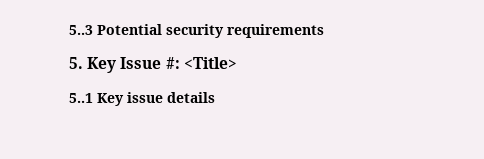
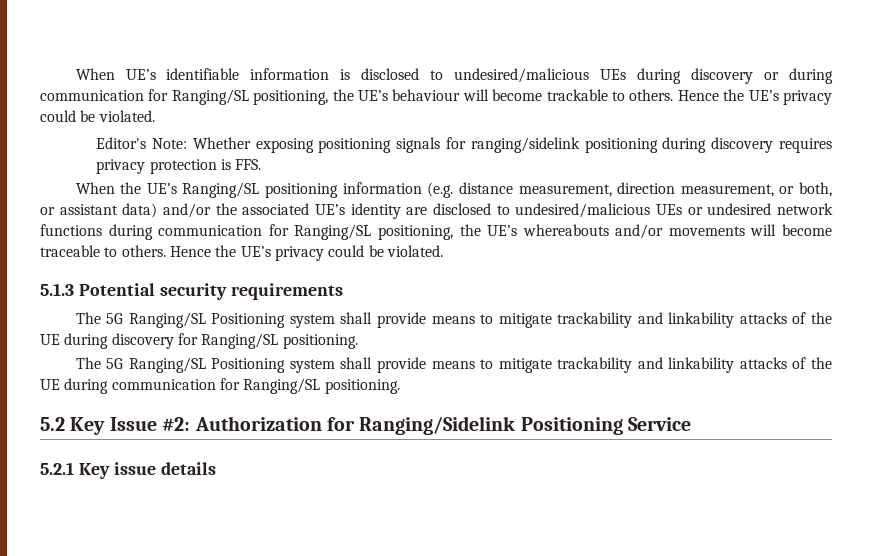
[69,24,324,38] [69,57,237,73] [69,93,93,103] 5..3 Potential security requirements // 5. Key Issue #: <Title> // 5..1 -> [75,68,834,84] [40,89,832,105] [40,110,155,122] [96,137,832,153] [96,159,262,174] [75,182,833,198] [40,203,833,219] [40,224,833,240] [40,245,443,261] [40,283,343,300] [75,312,833,328] [40,333,358,349] [75,357,833,373] [40,378,400,394] [40,416,692,435] [40,462,74,475] When UE’s identifiable information is disclosed to undesired/malicious UEs during discovery or during communication for Ranging/SL positioning, the UE’s behaviour will become trackable to others. Hence the UE’s privacy could be violated. // Editor's Note: Whether exposing positioning signals for ranging/sidelink positioning during discovery requires privacy protection is FFS. // When the UE’s Ranging/SL positioning information (e.g. distance measurement, direction measurement, or both, or assistant data) and/or the associated UE’s identity are disclosed to undesired/malicious UEs or undesired network functions during communication for Ranging/SL positioning, the UE’s whereabouts and/or movements will become traceable to others. Hence the UE’s privacy could be violated. // 5.1.3 Potential security requirements // The 5G Ranging/SL Positioning system shall provide means to mitigate trackability and linkability attacks of the UE during discovery for Ranging/SL positioning. // The 5G Ranging/SL Positioning system shall provide means to mitigate trackability and linkability attacks of the UE during communication for Ranging/SL positioning. // 5.2 Key Issue #2: Authorization for Ranging/Sidelink Positioning Service // 5.2.1

